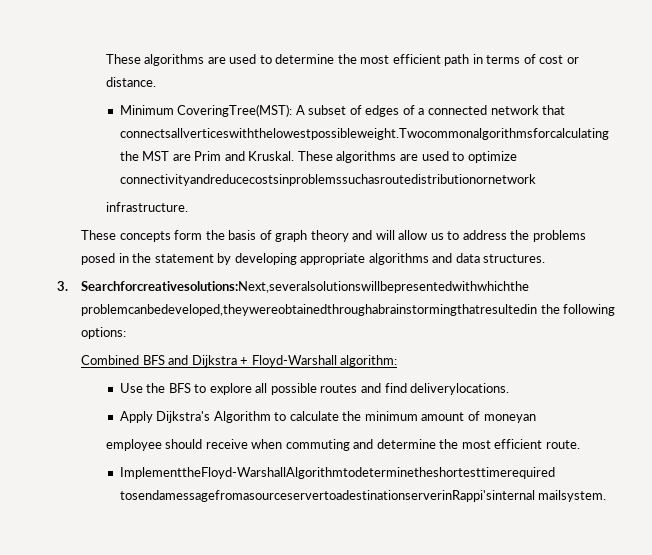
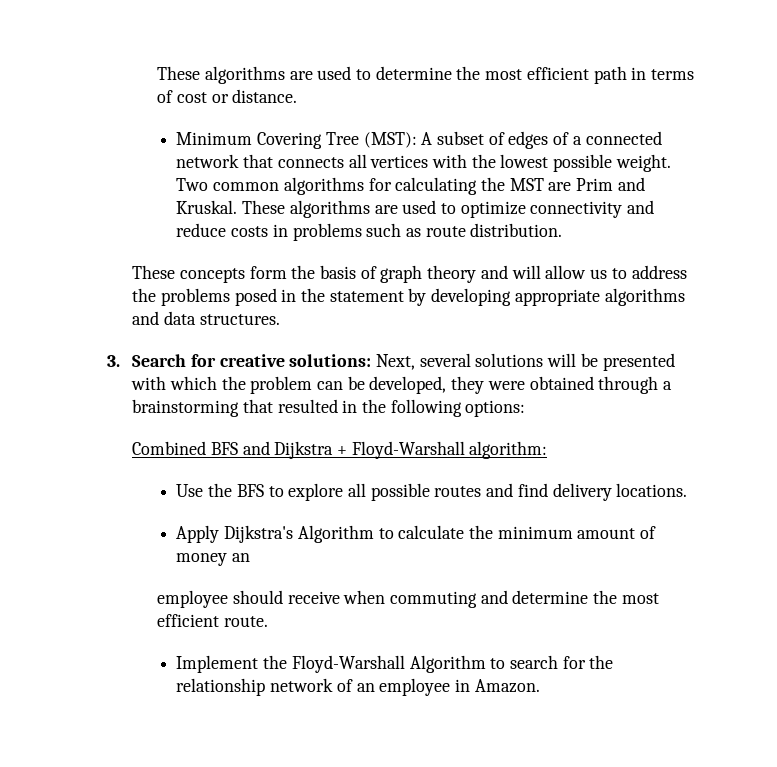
[177,104,293,117] CoveringTree(MST): -> [257,132,417,149] Covering Tree (MST):
[119,128,609,140] connectsallverticeswiththelowestpossibleweight.Twocommonalgorithmsforcalculating -> [277,154,671,172] [176,177,478,195] connects all vertices with the lowest possible weight. Two common algorithms for calculating
[119,174,536,186] [105,202,188,212] connectivityandreducecostsinproblemssuchasroutedistributionornetwork // infrastructure. -> [530,200,655,218] [176,223,563,241] connectivity and reduce costs in problems such as route distribution.
[81,281,530,293] [81,304,538,316] Searchforcreativesolutions:Next,severalsolutionswillbepresentedwithwhichthe problemcanbedeveloped,theywereobtainedthroughabrainstormingthatresultedin -> [132,353,675,371] [131,376,673,394] [132,399,358,417] Search for creative solutions: Next, several solutions will be presented with which the problem can be developed, they were obtained through a brainstorming that resulted in
[410,383,510,395] deliverylocations. -> [552,483,688,501] delivery locations.
[483,414,536,423] moneyan -> [176,553,251,566] money an
[119,467,555,479] [119,490,607,502] ImplementtheFloyd-WarshallAlgorithmtodeterminetheshortesttimerequired tosendamessagefromasourceservertoadestinationserverinRappi'sinternal mailsystem. -> [176,655,614,673] [176,678,540,696] Implement the Floyd-Warshall Algorithm to search for the relationship network of an employee in Amazon.

